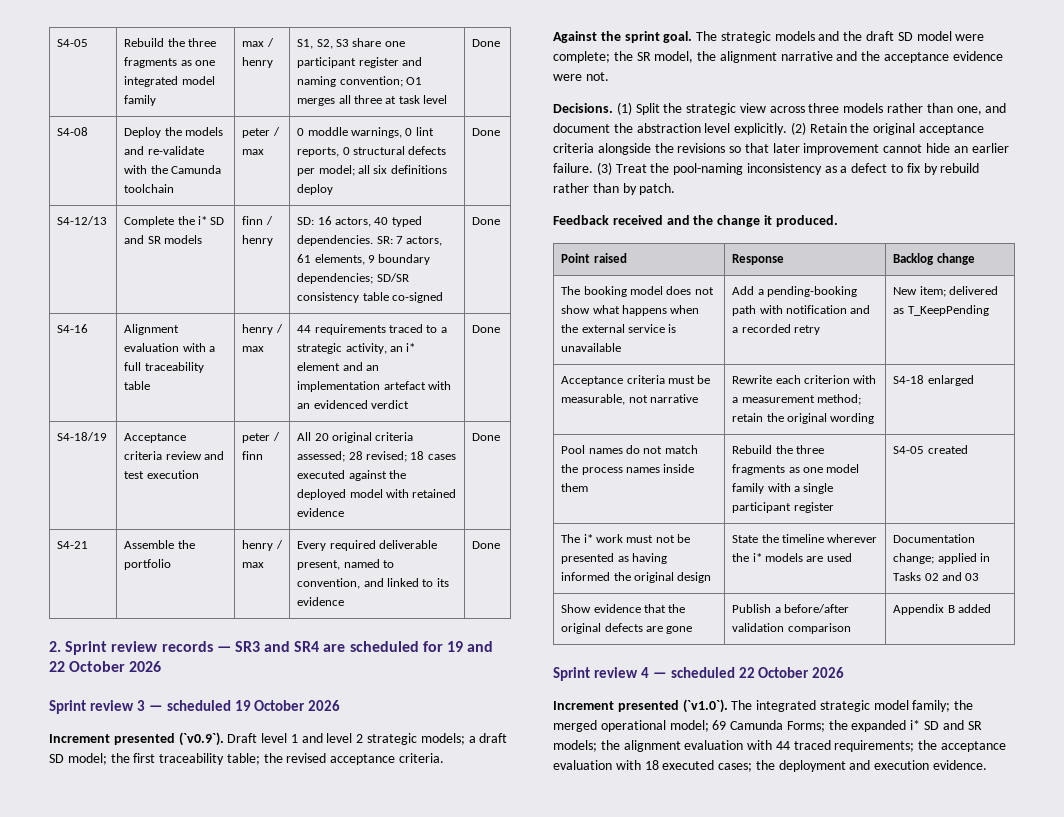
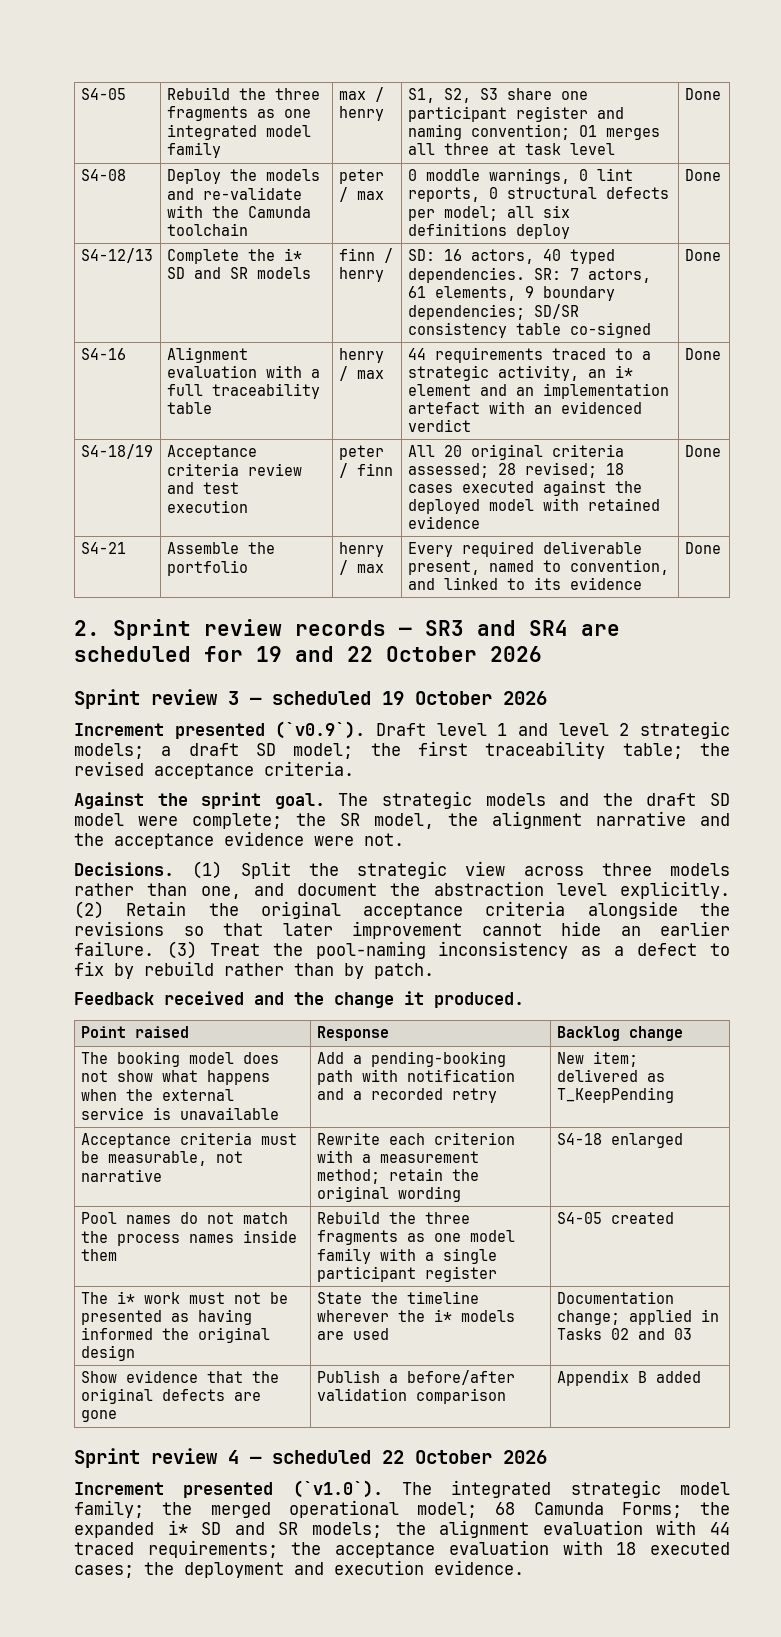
[712,720,727,730] 69 -> [495,1502,516,1515] 68

